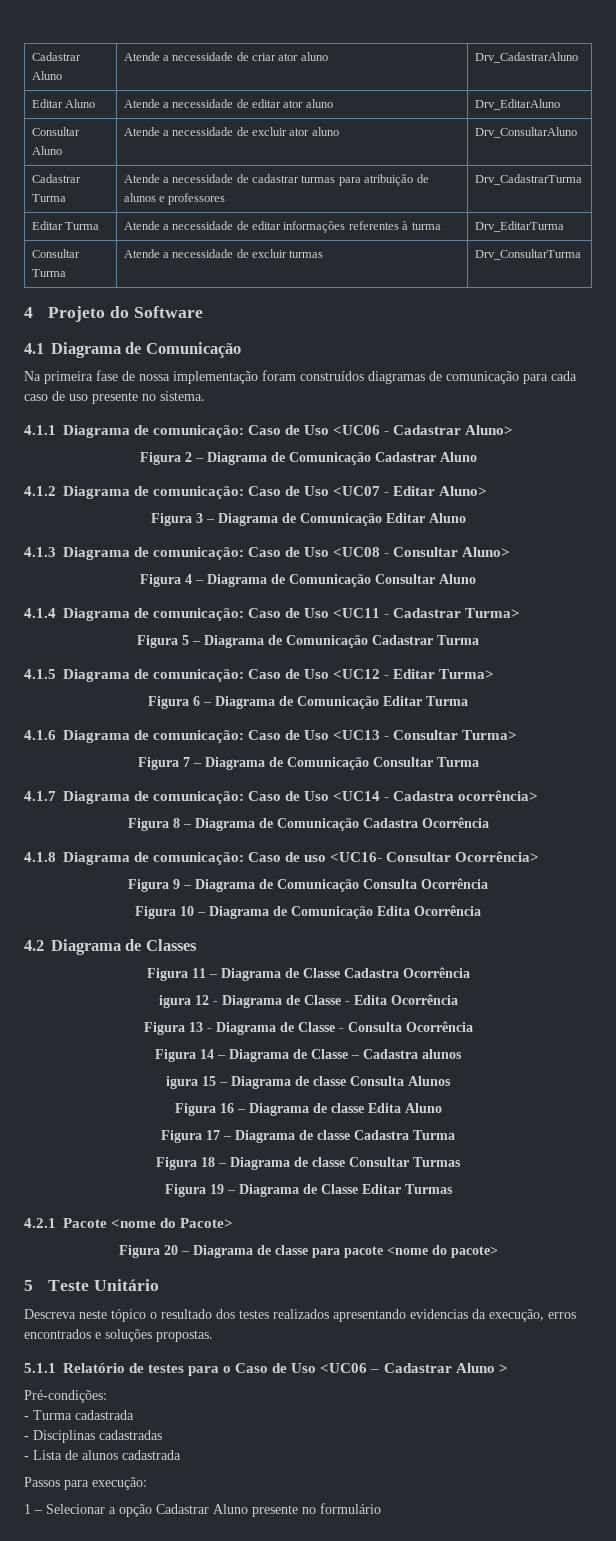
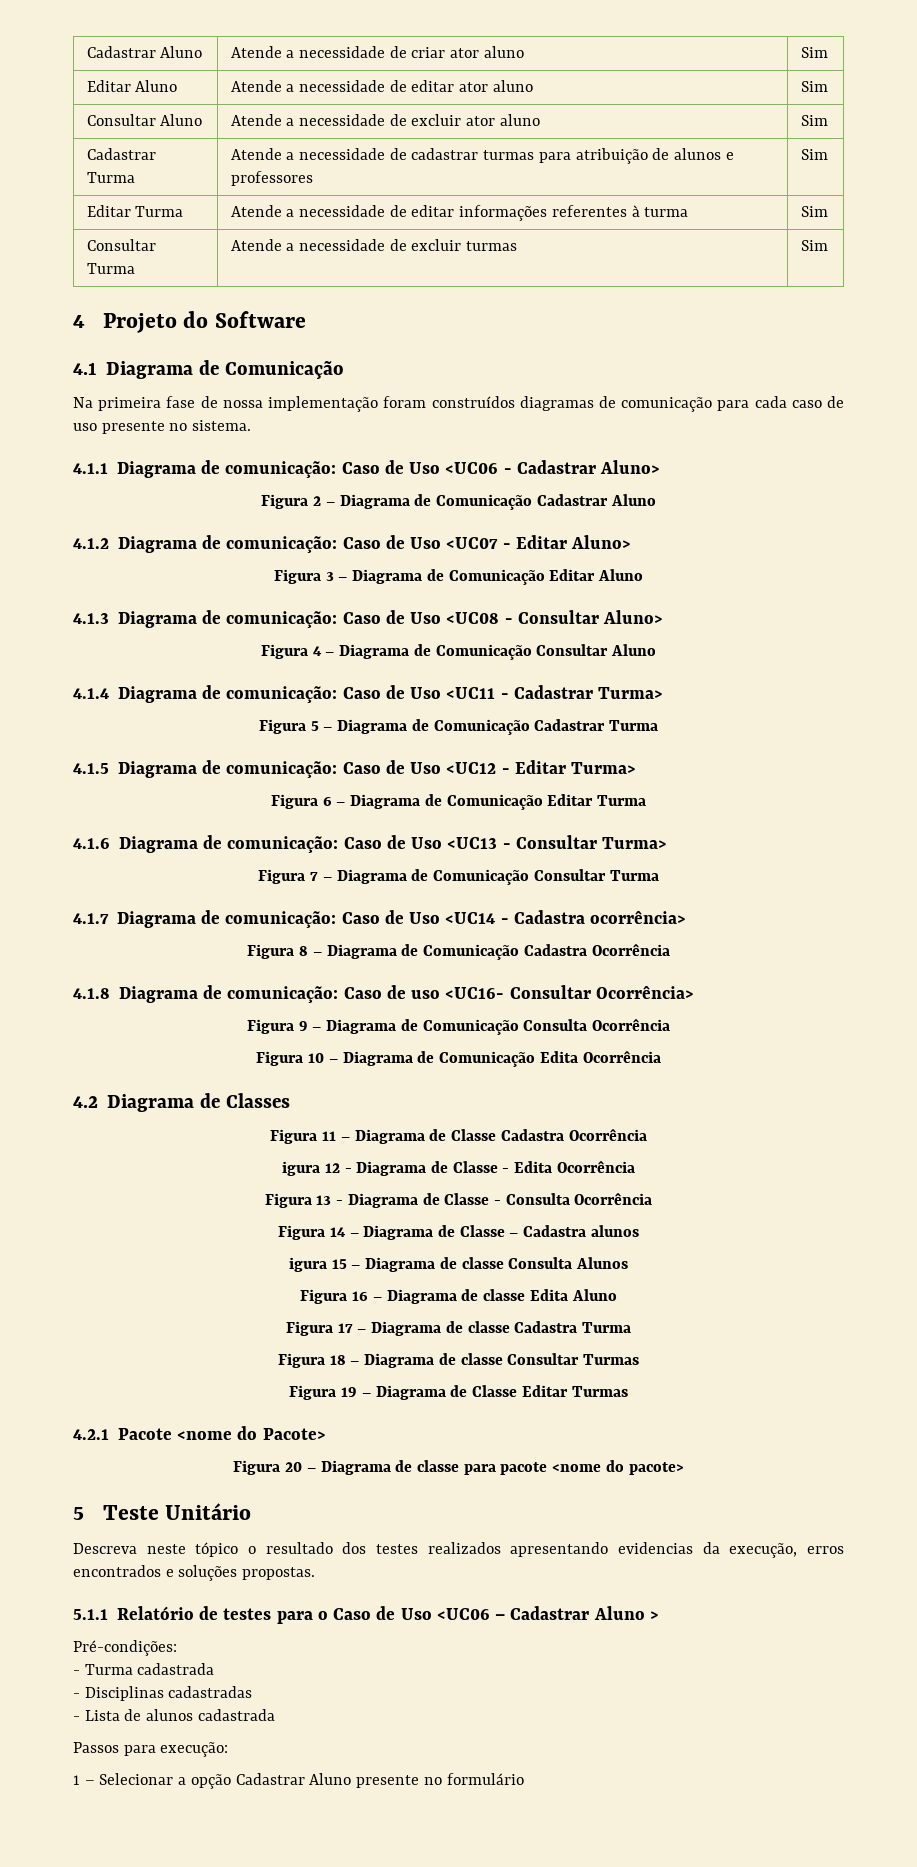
[474,52,578,63] Drv_CadastrarAluno -> [800,47,828,58] Sim
[474,99,560,110] Drv_EditarAluno -> [800,81,828,92] Sim
[474,127,577,138] Drv_ConsultarAluno -> [800,115,828,126] Sim
[474,174,582,185] Drv_CadastrarTurma -> [800,149,828,160] Sim
[474,221,564,232] Drv_EditarTurma -> [800,206,828,217] Sim
[474,249,581,260] Drv_ConsultarTurma -> [800,240,828,251] Sim

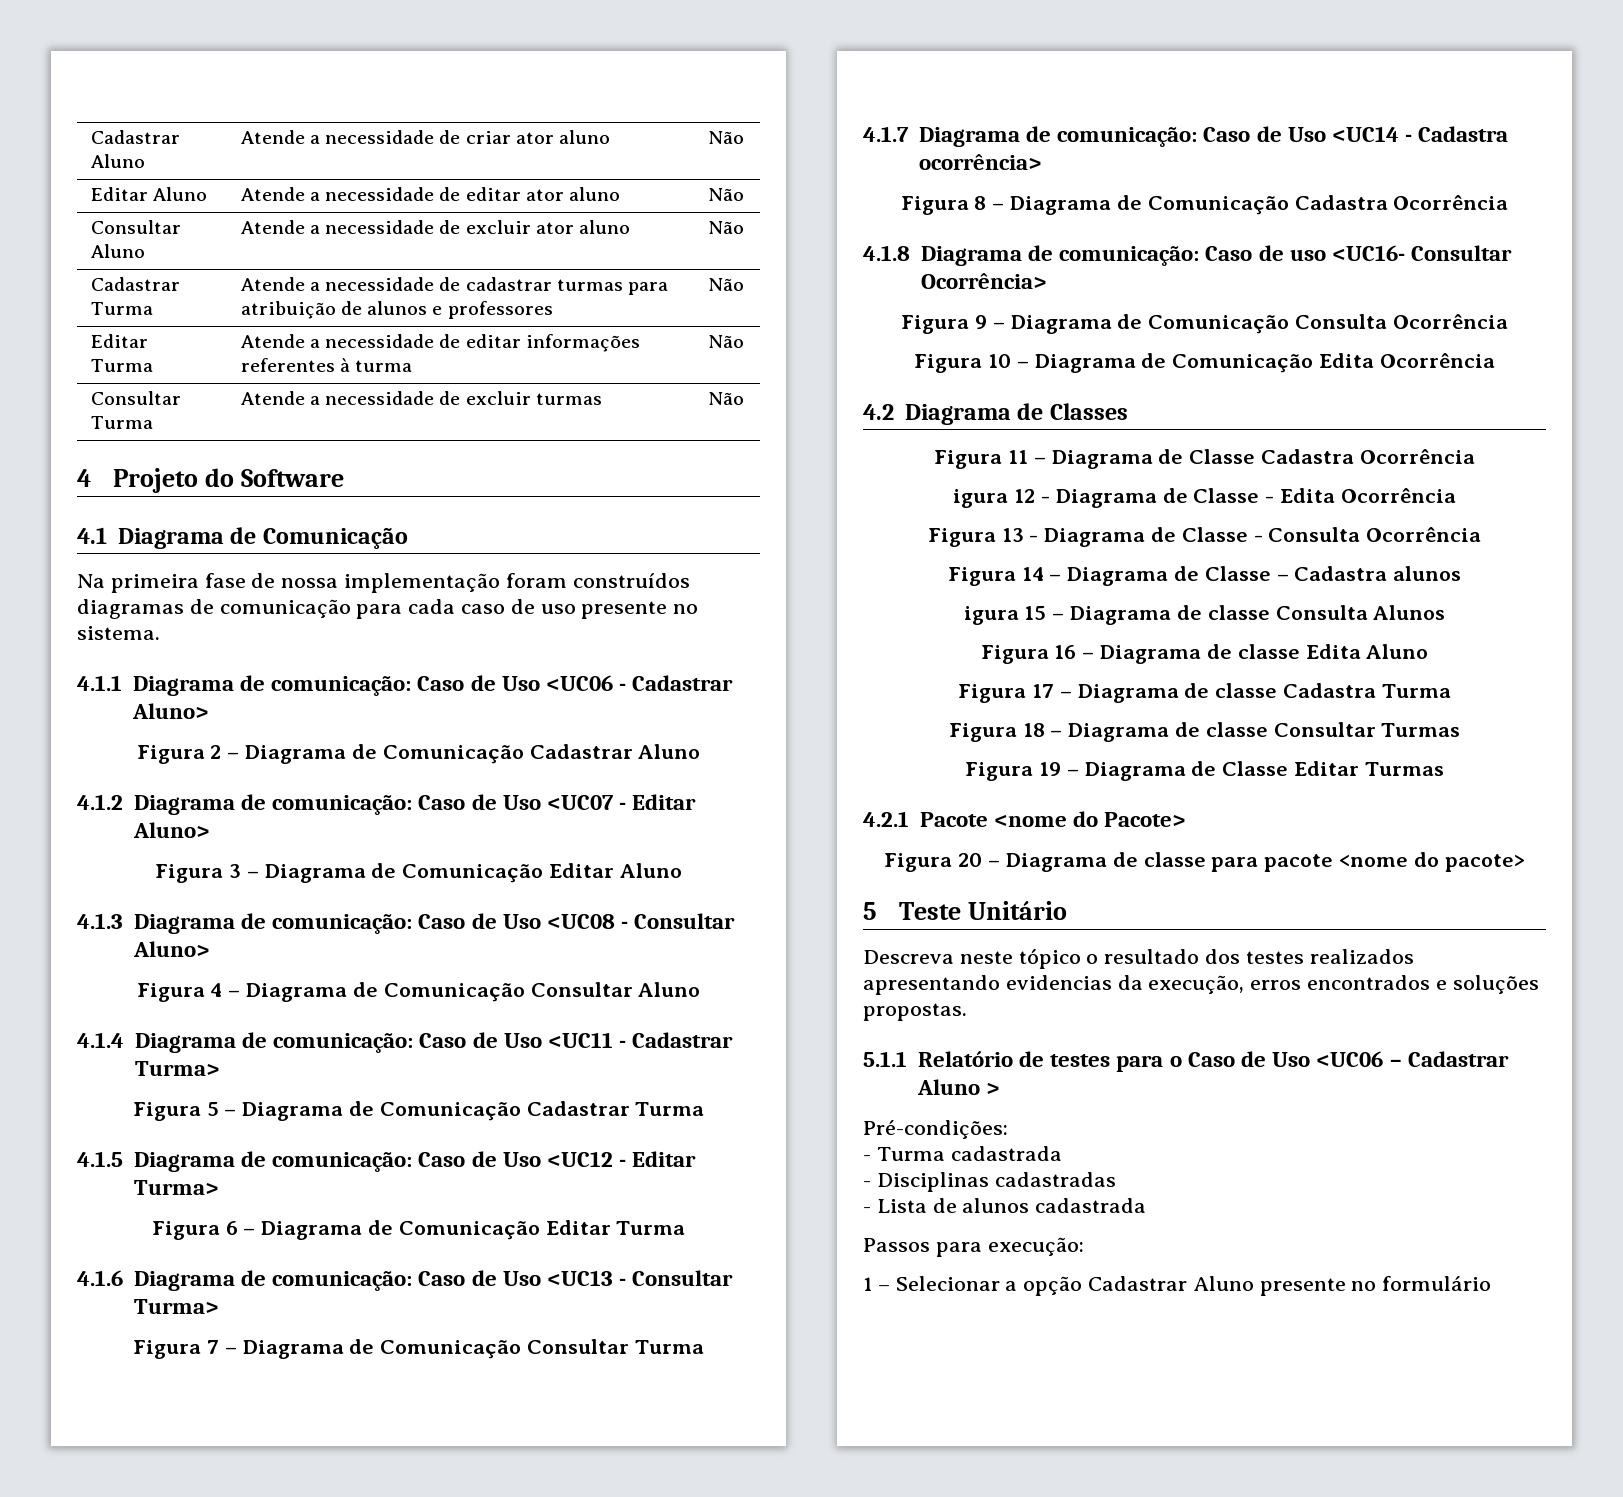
[800,47,828,58] Sim -> [707,131,744,144] Não
[800,81,828,92] Sim -> [707,188,744,201] Não
[800,115,828,126] Sim -> [707,221,744,234] Não
[800,149,828,160] Sim -> [707,278,744,291] Não
[800,206,828,217] Sim -> [707,335,744,348] Não
[800,240,828,251] Sim -> [707,392,744,405] Não

